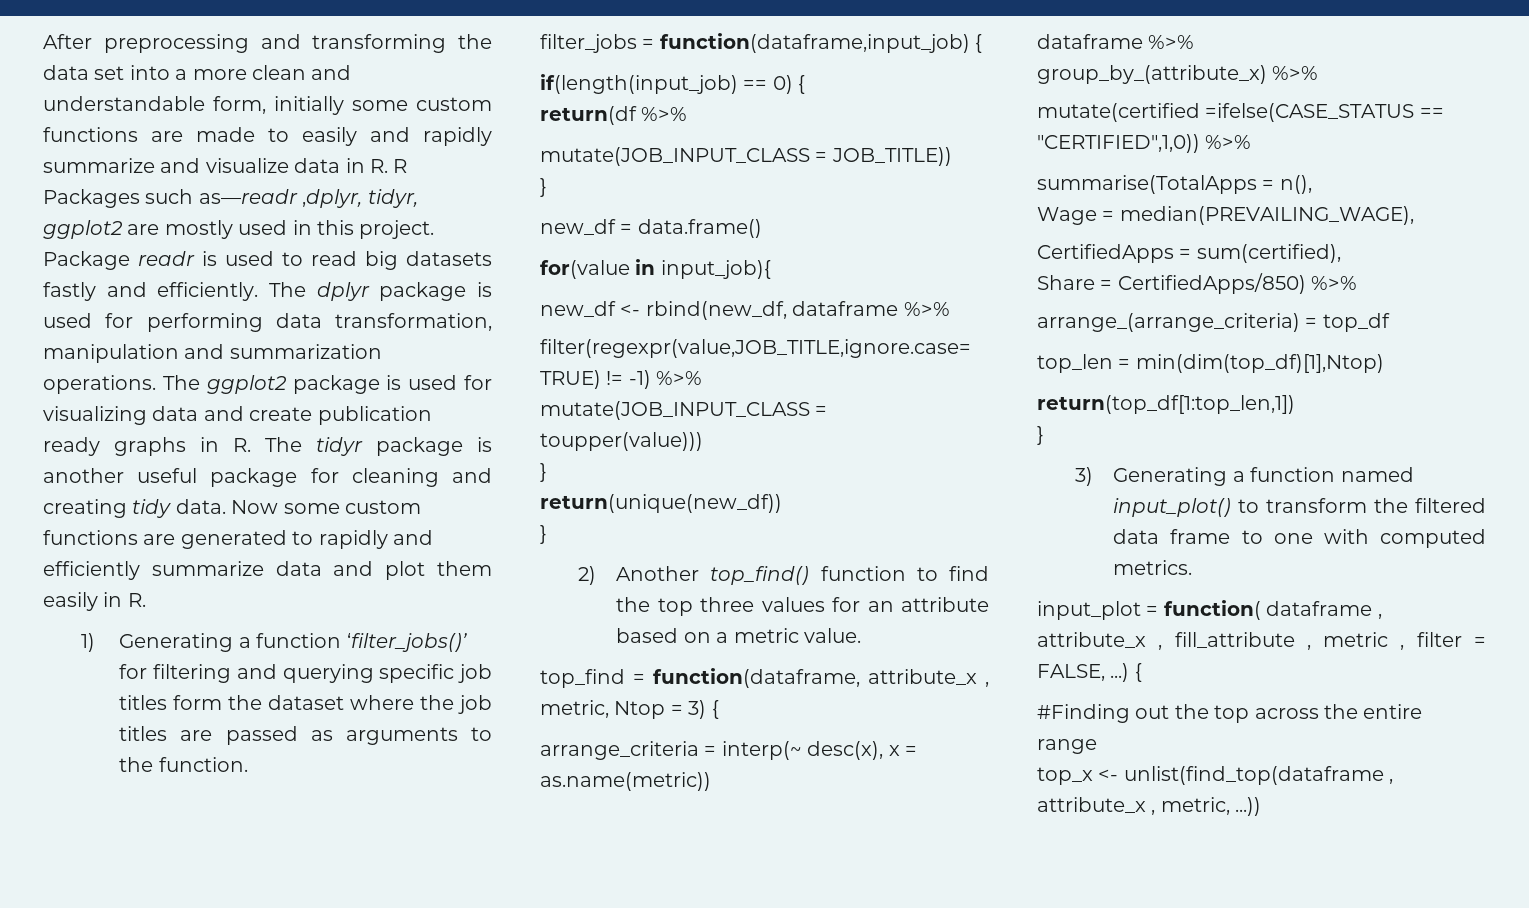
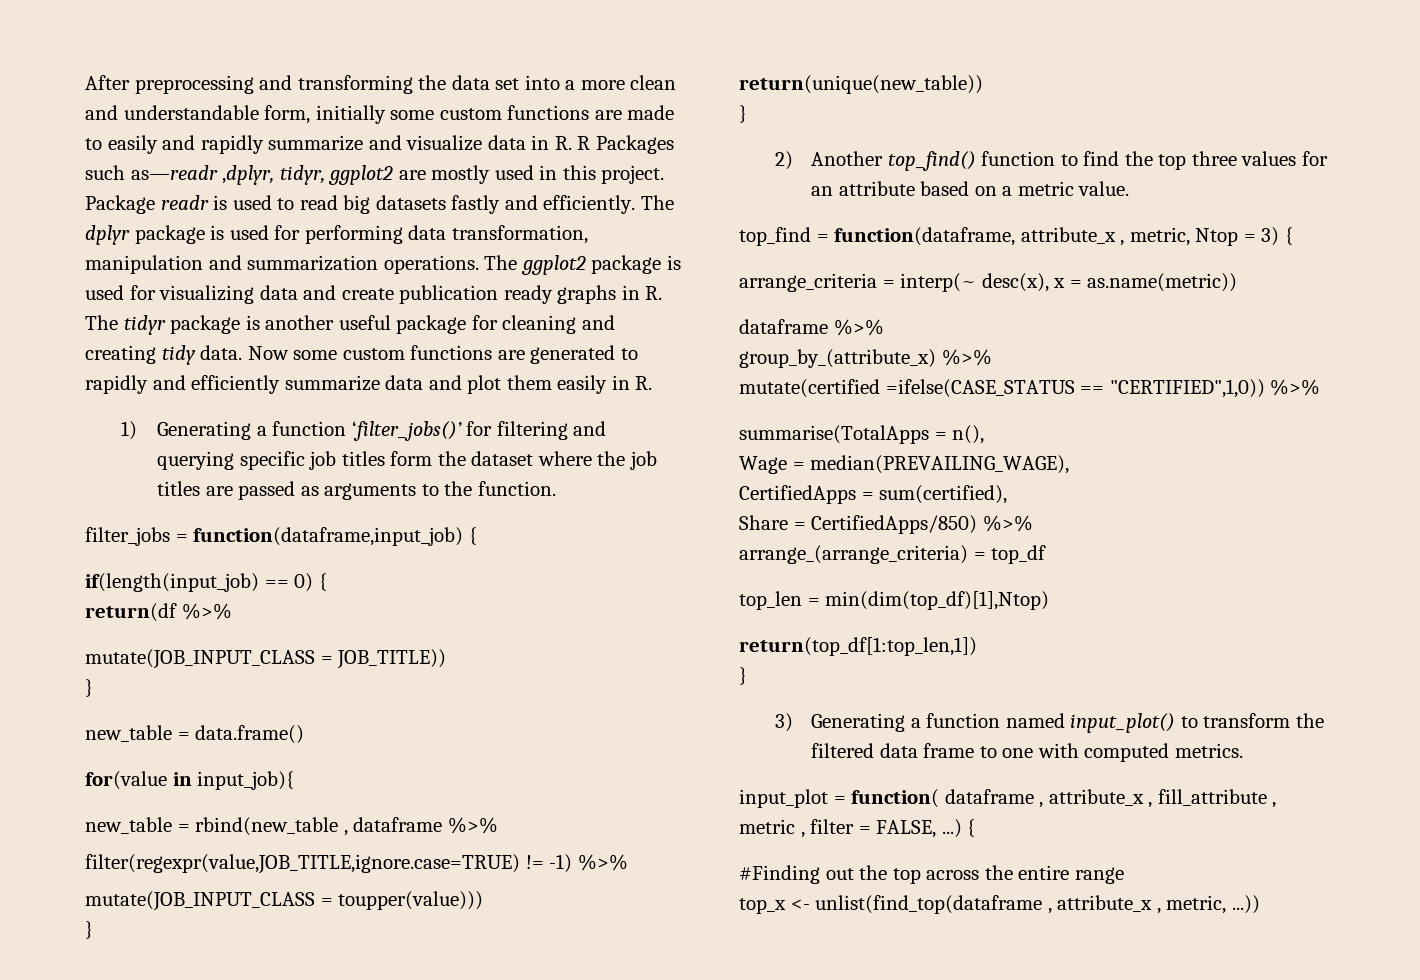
[540,219,616,235] new_df -> [85,725,172,742] new_table
[540,301,787,320] new_df <- rbind(new_df, -> [85,817,348,836] new_table = rbind(new_table ,
[540,494,782,513] return(unique(new_df)) -> [739,75,983,94] return(unique(new_table))

